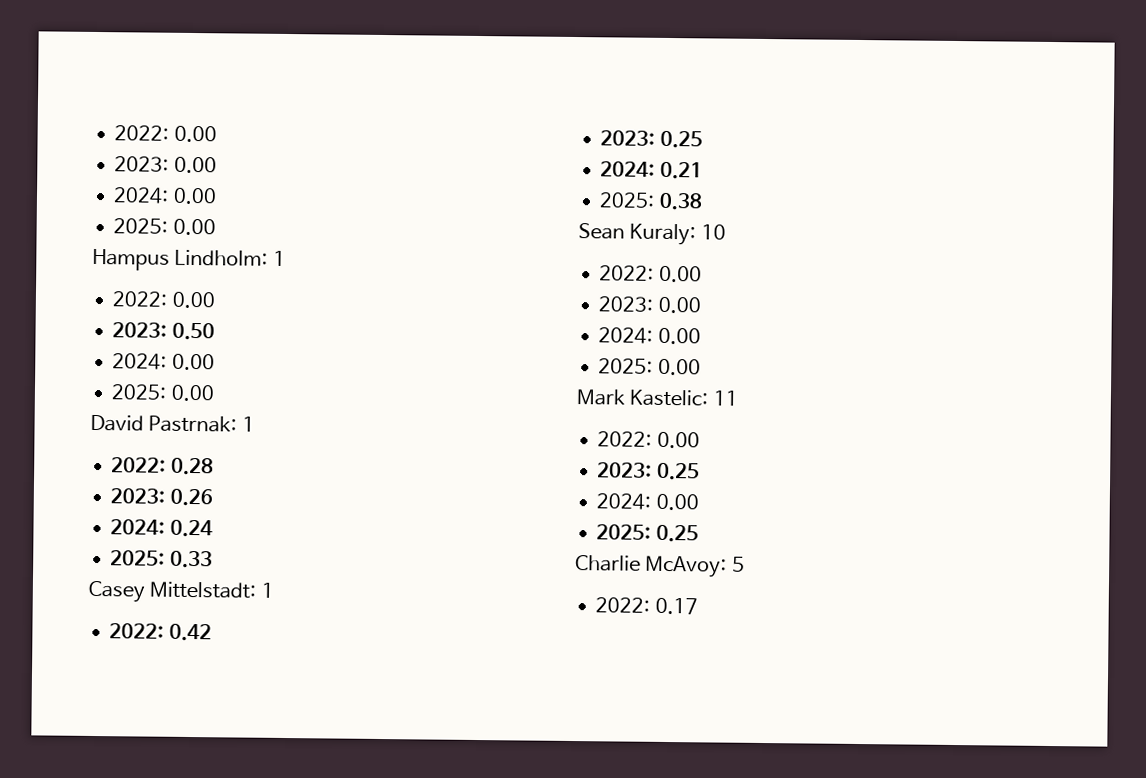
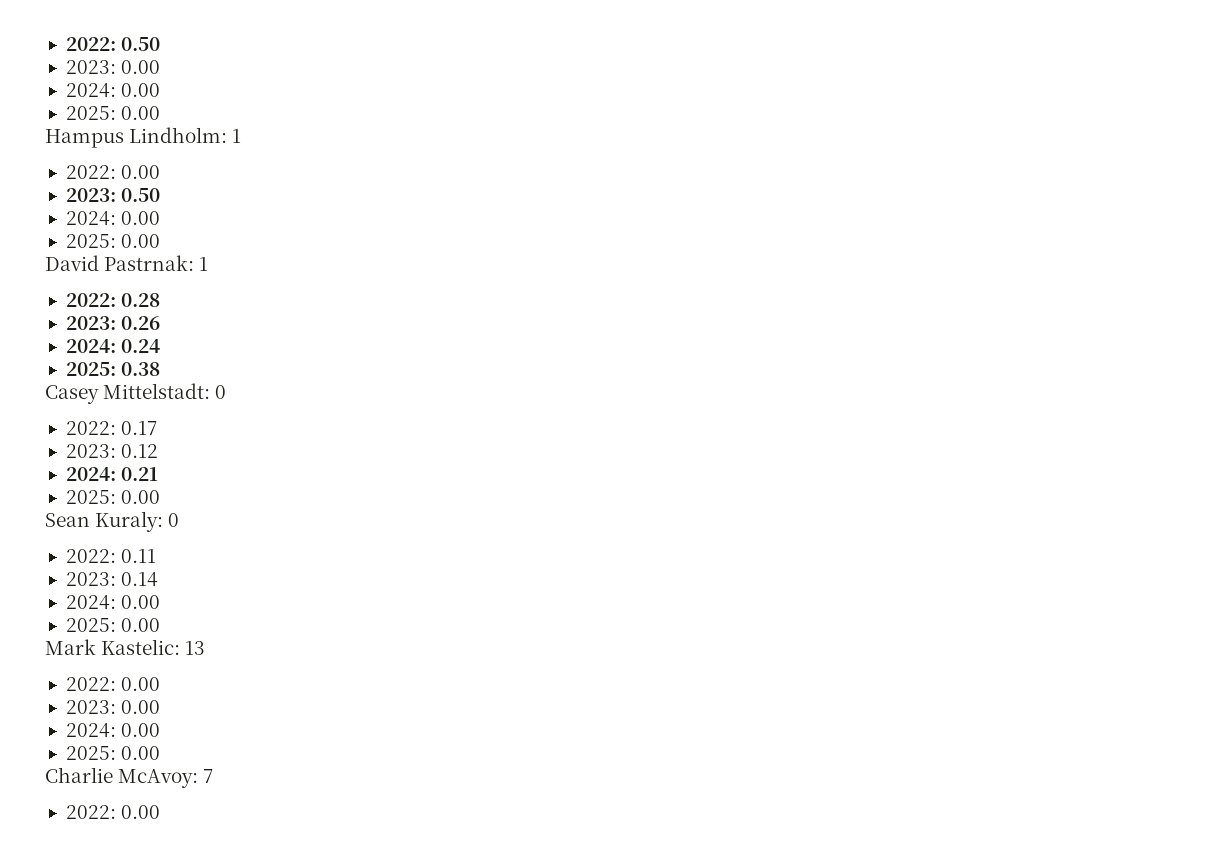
[114,125,217,143] 2022: 0.00 -> [65,37,161,51] 2022: 0.50
[169,550,213,569] 0.33 -> [121,362,161,376] 0.38
[260,582,274,598] [109,623,212,642] [600,130,703,149] 1 // 2022: 0.42 // 2023: 0.25 -> [215,385,227,399] [65,421,158,435] [65,444,159,458] 0 // 2022: 0.17 // 2023: 0.12
[658,192,703,211] 0.38 -> [121,490,161,504] 0.00
[700,224,726,240] [599,265,702,283] [598,296,701,314] [598,327,701,345] [598,358,701,376] [576,389,738,407] [597,431,700,449] [597,462,700,481] [596,493,699,511] [596,524,699,543] [575,555,745,578] [595,597,698,615] 10 // 2022: 0.00 // 2023: 0.00 // 2024: 0.00 // 2025: 0.00 // Mark Kastelic: 11 // 2022: 0.00 // 2023: 0.25 // 2024: 0.00 // 2025: 0.25 // Charlie McAvoy: 5 // 2022: 0.17 -> [168,513,180,527] [65,549,157,563] [65,572,159,587] [65,595,161,610] [65,618,161,632] [45,639,206,655] [65,677,161,691] [65,700,161,714] [65,723,161,738] [65,746,161,760] [45,767,214,788] [65,805,161,819] 0 // 2022: 0.11 // 2023: 0.14 // 2024: 0.00 // 2025: 0.00 // Mark Kastelic: 13 // 2022: 0.00 // 2023: 0.00 // 2024: 0.00 // 2025: 0.00 // Charlie McAvoy: 7 // 2022: 0.00

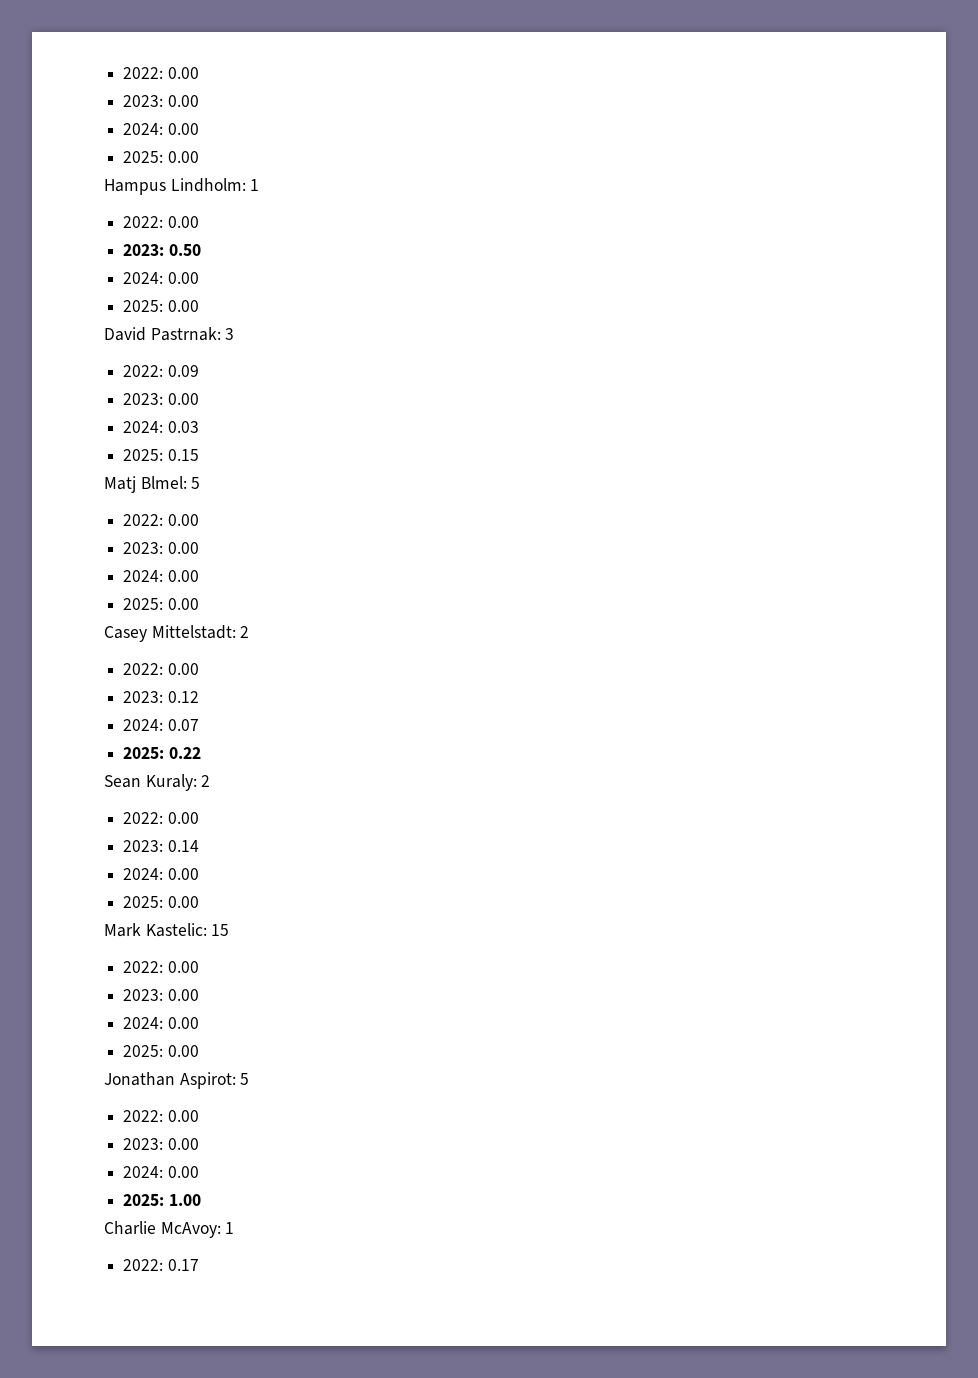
[65,37,161,51] 2022: 0.50 -> [123,67,199,79] 2022: 0.00
[199,257,209,271] [65,293,161,307] [65,316,161,330] [65,339,161,353] [65,362,161,376] [45,383,227,404] [65,421,158,435] [65,444,159,458] [65,467,159,481] [65,490,161,504] [45,511,180,532] [65,549,157,563] [65,572,159,587] [65,595,161,610] [65,618,161,632] [45,639,206,655] [65,677,161,691] [65,700,161,714] [65,723,161,738] [65,746,161,760] [45,767,214,788] [65,805,161,819] 1 // 2022: 0.28 // 2023: 0.26 // 2024: 0.24 // 2025: 0.38 // Casey Mittelstadt: 0 // 2022: 0.17 // 2023: 0.12 // 2024: 0.21 // 2025: 0.00 // Sean Kuraly: 0 // 2022: 0.11 // 2023: 0.14 // 2024: 0.00 // 2025: 0.00 // Mark Kastelic: 13 // 2022: 0.00 // 2023: 0.00 // 2024: 0.00 // 2025: 0.00 // Charlie McAvoy: 7 // 2022: 0.00 -> [225,328,235,340] [123,365,199,377] [123,393,199,405] [123,421,199,433] [123,449,199,461] [104,476,201,493] [123,514,199,526] [123,542,199,554] [123,570,199,582] [123,598,199,610] [104,625,250,642] [123,663,199,675] [123,691,199,703] [123,719,199,731] [123,747,201,759] [104,774,211,791] [123,812,199,824] [123,840,199,852] [123,868,199,880] [123,896,199,908] [104,923,230,937] [123,961,199,973] [123,989,199,1001] [123,1017,199,1029] [123,1045,199,1057] [104,1072,250,1089] [123,1110,199,1122] [123,1138,199,1150] [123,1166,199,1178] [123,1194,201,1206] [104,1221,235,1238] [123,1259,199,1271] 3 // 2022: 0.09 // 2023: 0.00 // 2024: 0.03 // 2025: 0.15 // Matj Blmel: 5 // 2022: 0.00 // 2023: 0.00 // 2024: 0.00 // 2025: 0.00 // Casey Mittelstadt: 2 // 2022: 0.00 // 2023: 0.12 // 2024: 0.07 // 2025: 0.22 // Sean Kuraly: 2 // 2022: 0.00 // 2023: 0.14 // 2024: 0.00 // 2025: 0.00 // Mark Kastelic: 15 // 2022: 0.00 // 2023: 0.00 // 2024: 0.00 // 2025: 0.00 // Jonathan Aspirot: 5 // 2022: 0.00 // 2023: 0.00 // 2024: 0.00 // 2025: 1.00 // Charlie McAvoy: 1 // 2022: 0.17

